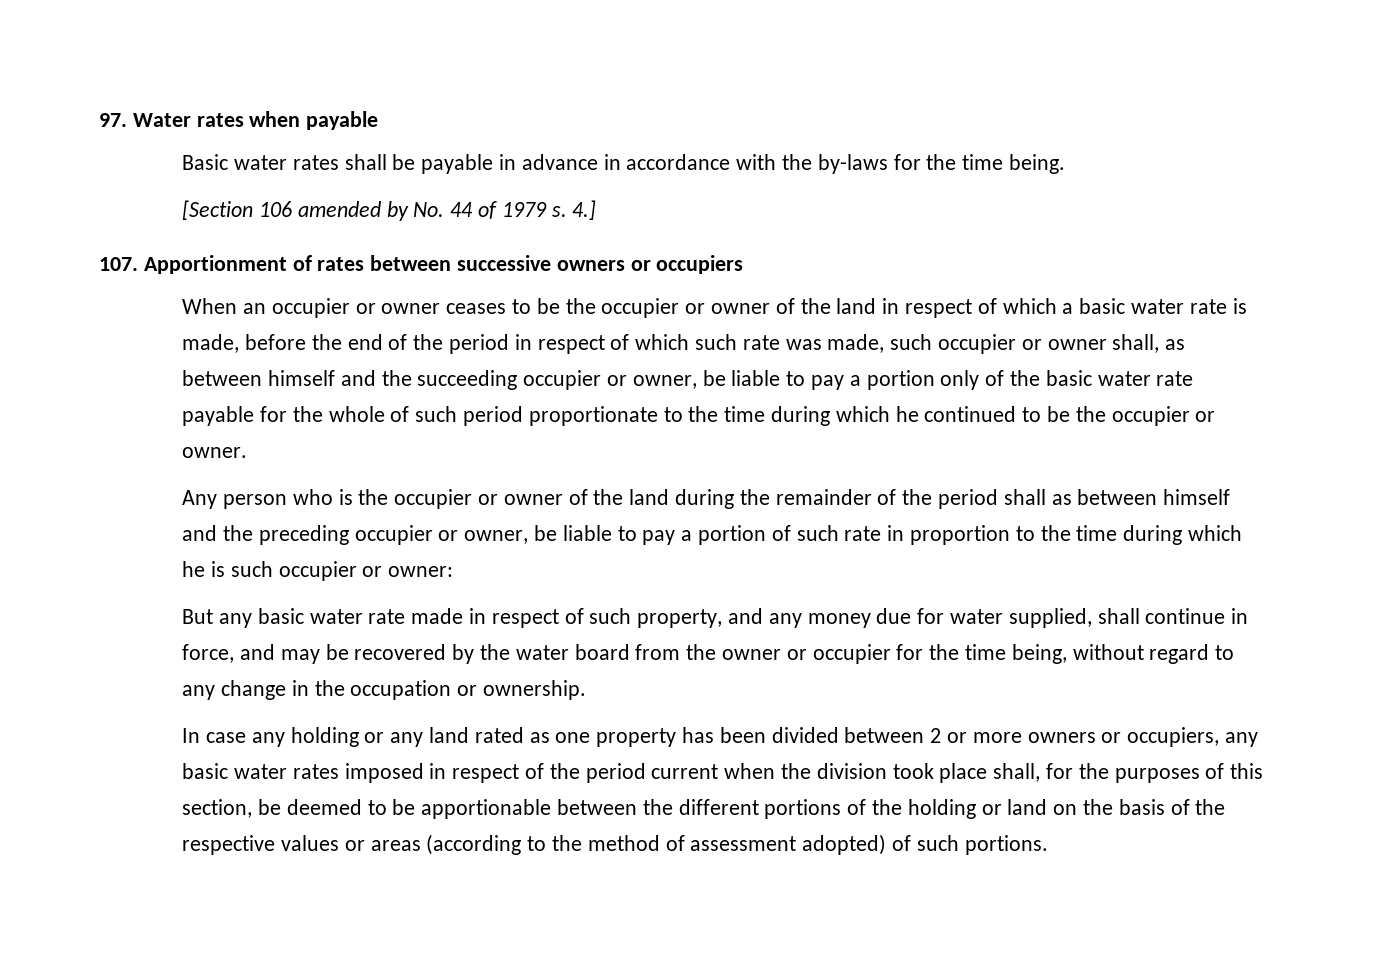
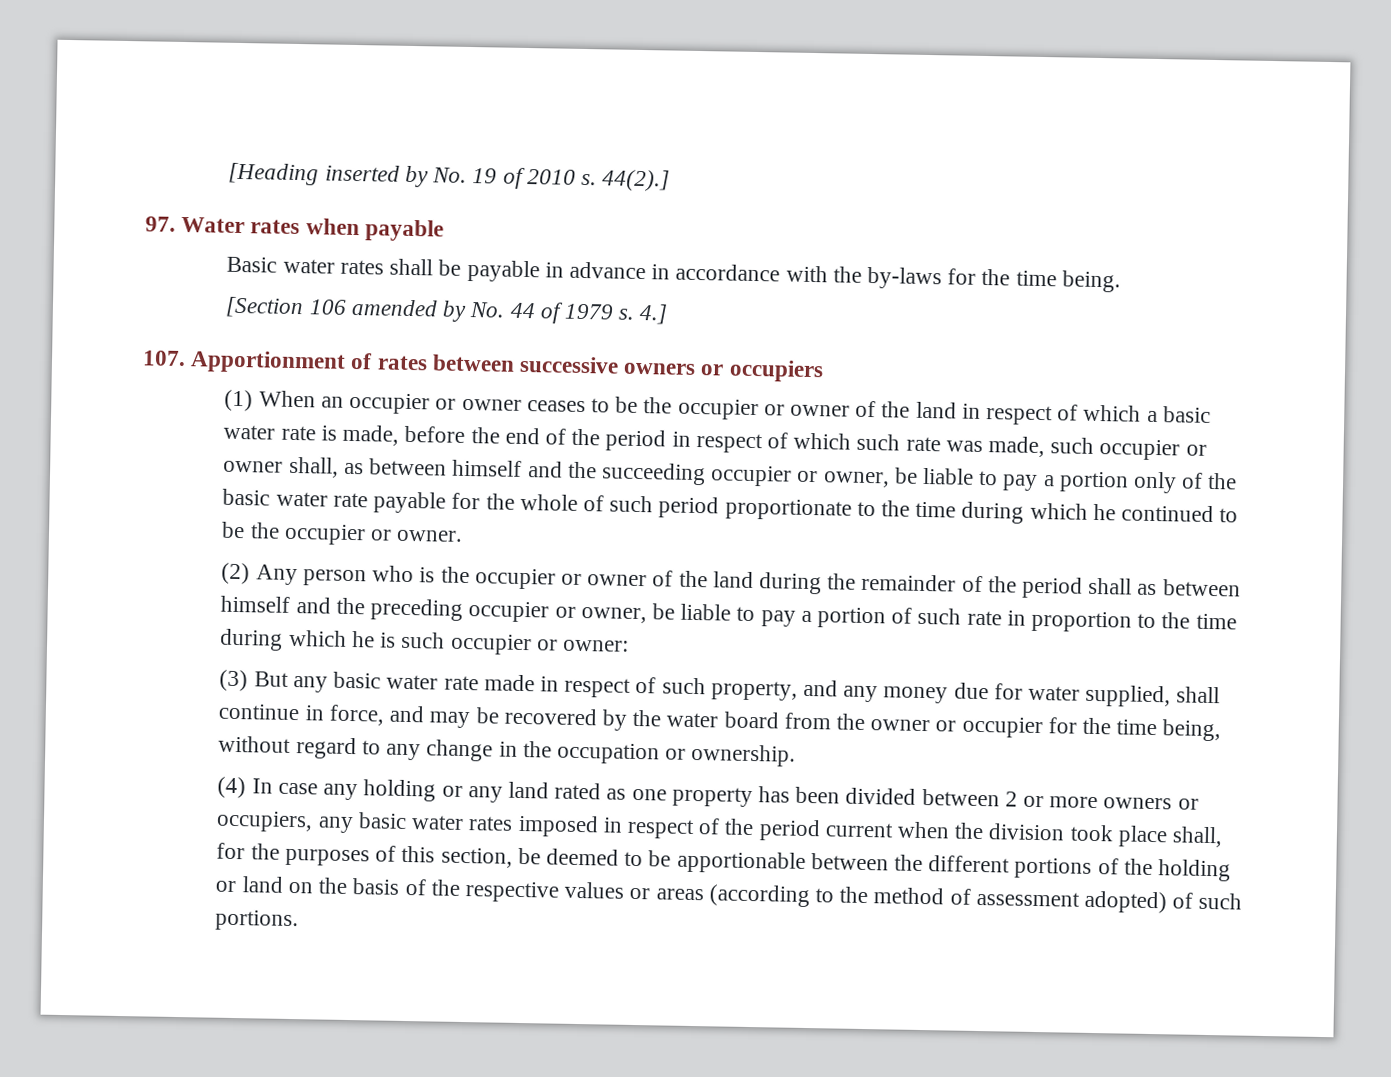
(99, 120) none -> [228,162,671,192] [Heading inserted by No. 19 of 2010 s. 44(2).] //
(744, 264) none -> [224,389,254,412] (1)
(248, 452) none -> [221,562,251,585] (2)
(454, 571) none -> [219,669,249,692] (3)
(586, 690) none -> [217,776,247,799] (4)

